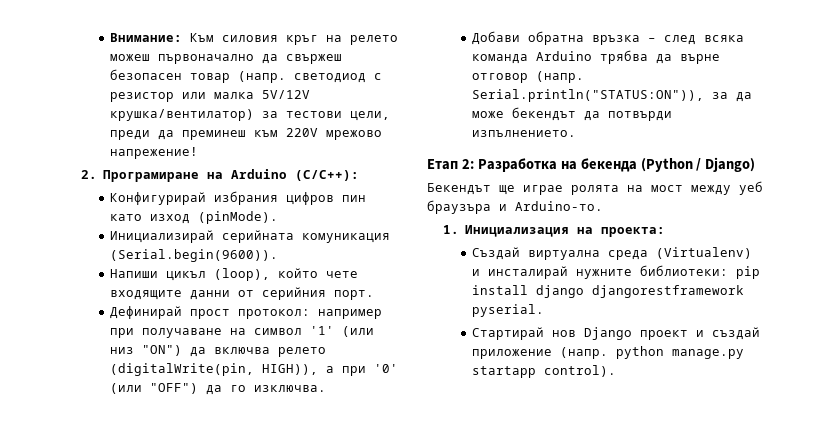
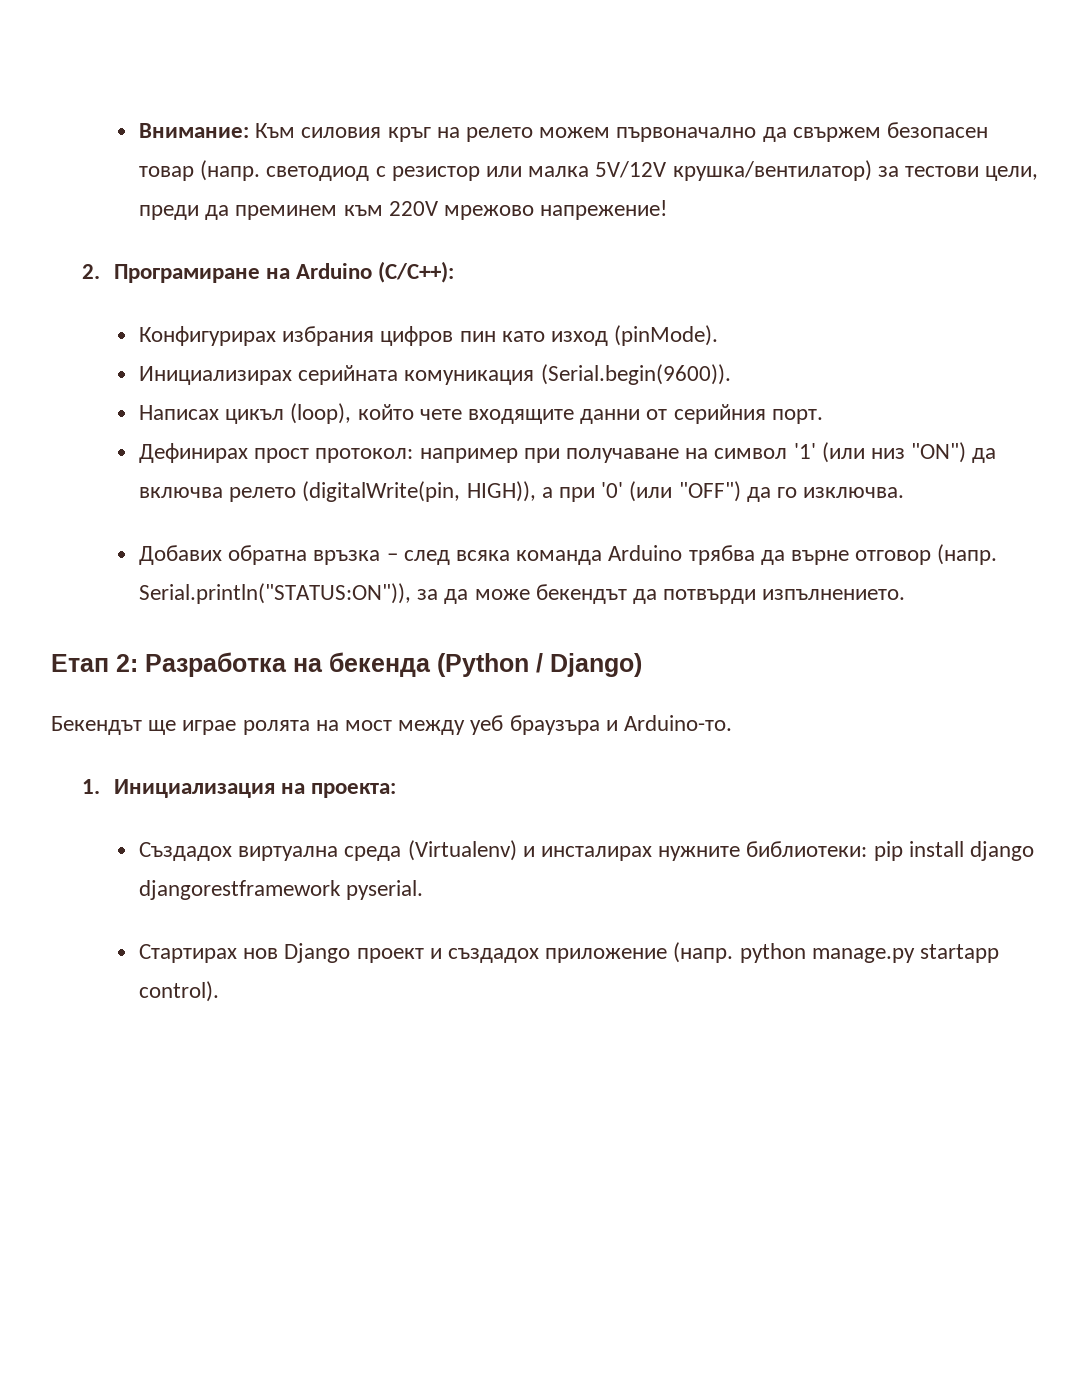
[109,54,150,61] можеш -> [539,127,611,138] можем
[285,54,342,64] свържеш -> [792,127,881,142] свържем
[181,130,246,140] преминеш -> [235,205,338,220] преминем
[109,192,206,205] Конфигурирай -> [138,326,276,346] Конфигурирах
[109,230,214,243] Инициализирай -> [138,366,292,385] Инициализирах
[109,269,158,278] Напиши -> [138,405,219,420] Написах
[109,306,182,319] Дефинирай -> [138,443,248,463] Дефинирах
[471,31,520,45] Добави -> [138,545,222,565] Добавих
[471,247,520,260] Създай -> [138,842,232,861] Създадох
[487,266,568,279] инсталирай -> [541,846,653,861] инсталирах
[471,327,544,340] Стартирай -> [138,944,237,963] Стартирах
[711,327,760,340] създай -> [448,948,540,963] създадох

